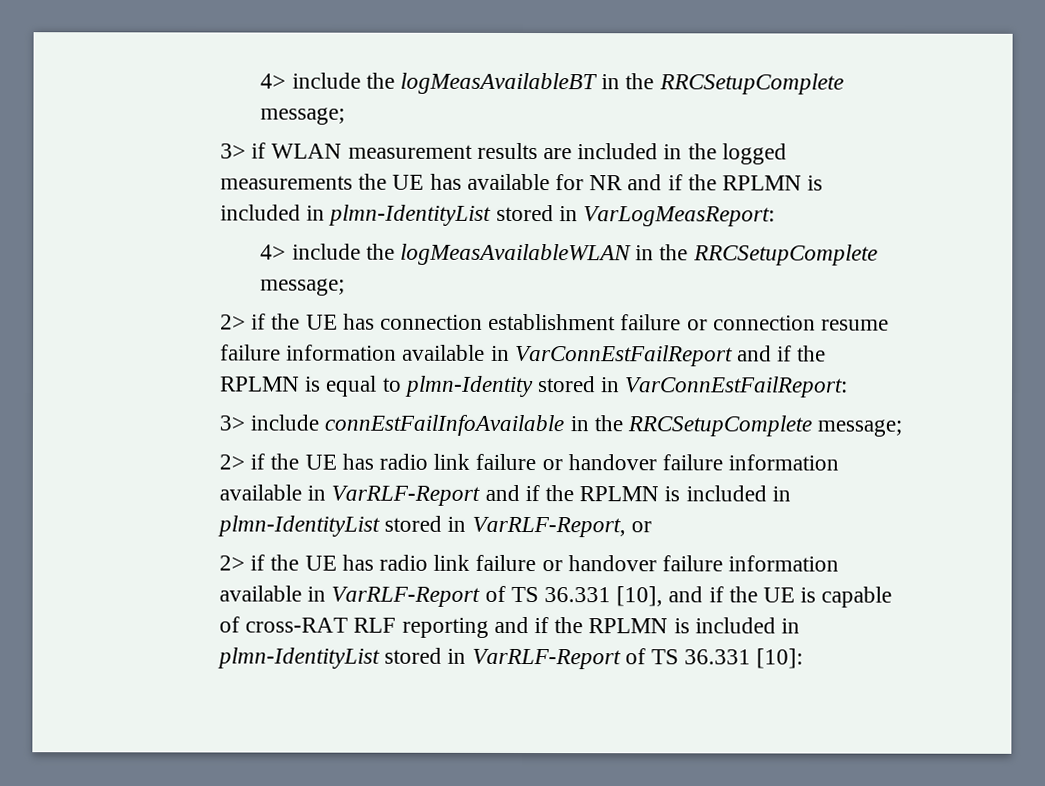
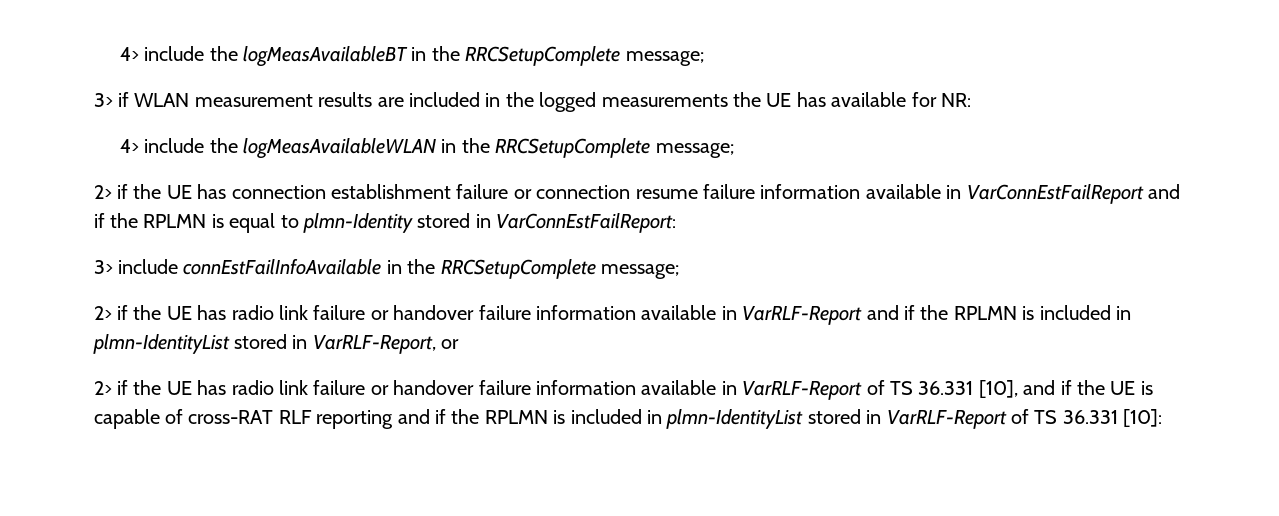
[589,174,824,191] [219,204,775,227] NR and if the RPLMN is included in plmn-IdentityList stored in VarLogMeasReport: -> [940,93,971,107] NR:

